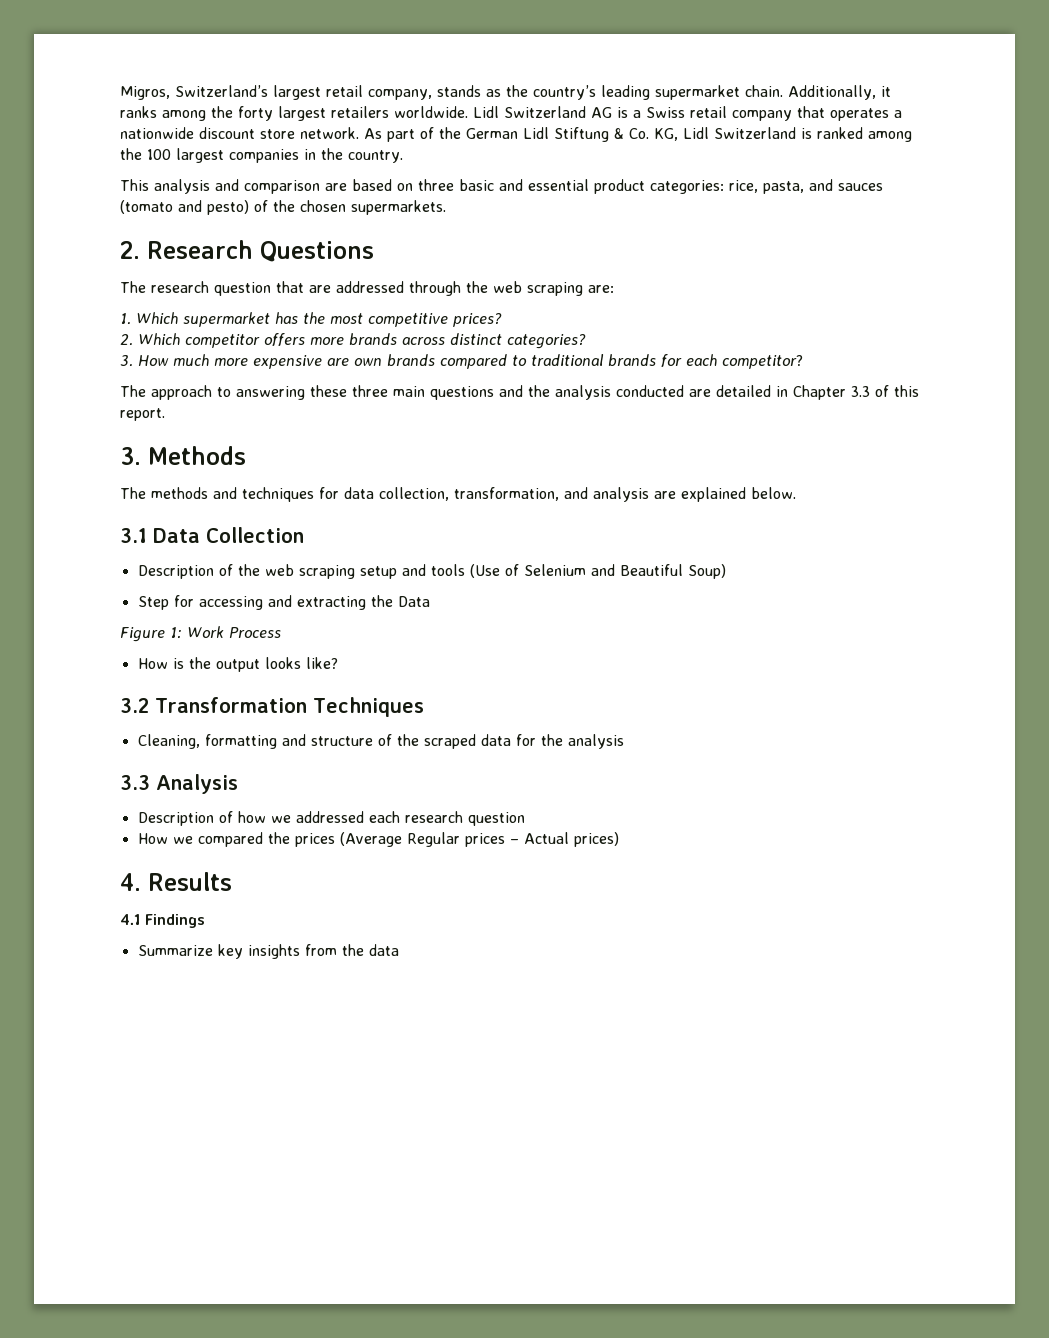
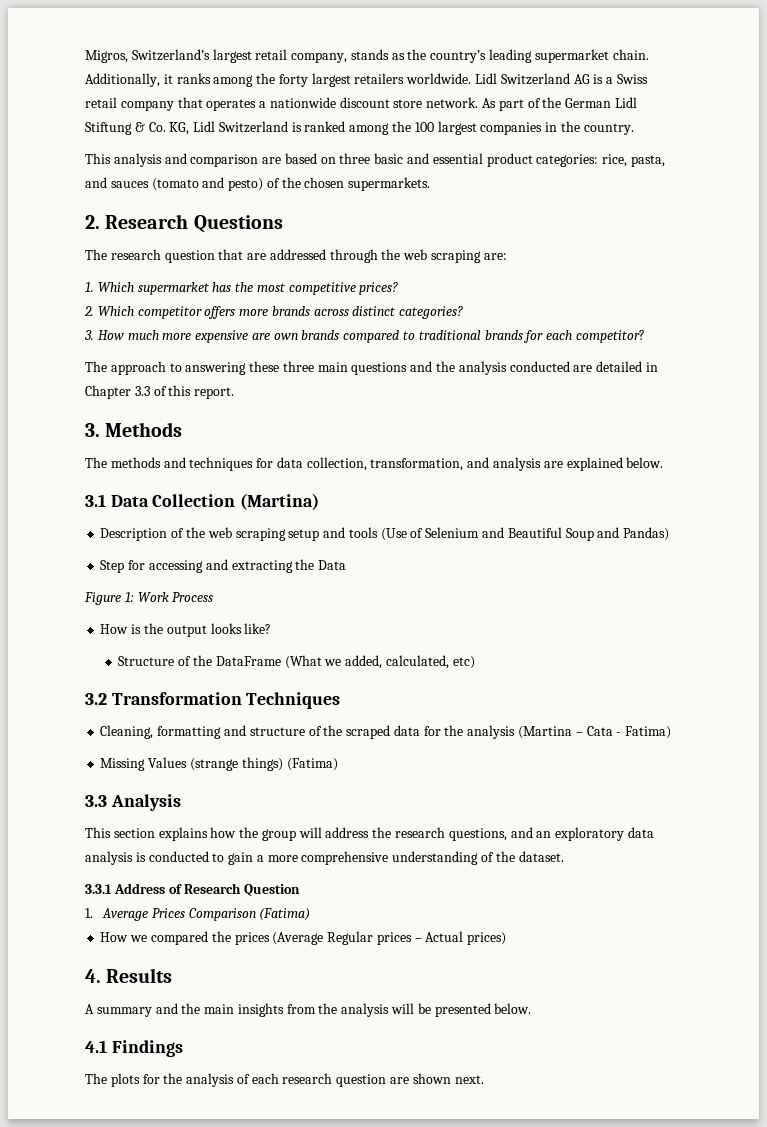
(304, 535) none -> [240,493,320,510] (Martina)
[687,564,726,579] Soup) -> [565,527,670,541] Soup and Pandas)
(338, 663) none -> [118,655,475,669] // Structure of the DataFrame (What we added, calculated, etc)
[120,774,238,794] [137,811,525,826] // 3.3 Analysis // Description of how we addressed each research question -> [517,726,672,739] [100,757,338,771] [85,794,181,811] [85,827,654,841] [85,851,564,865] [85,883,301,896] [85,908,311,921] (Martina – Cata - Fatima) // Missing Values (strange things) (Fatima) // 3.3 Analysis // This section explains how the group will address the research questions, and an exploratory data analysis is conducted to gain a more comprehensive understanding of the dataset. // 3.3.1 Address of Research Question // 1. Average Prices Comparison (Fatima)
[120,914,205,928] [137,944,399,959] 4.1 Findings // Summarize key insights from the data -> [85,1003,532,1017] [85,1040,183,1057] [85,1073,484,1087] A summary and the main insights from the analysis will be presented below. // 4.1 Findings // The plots for the analysis of each research question are shown next.

